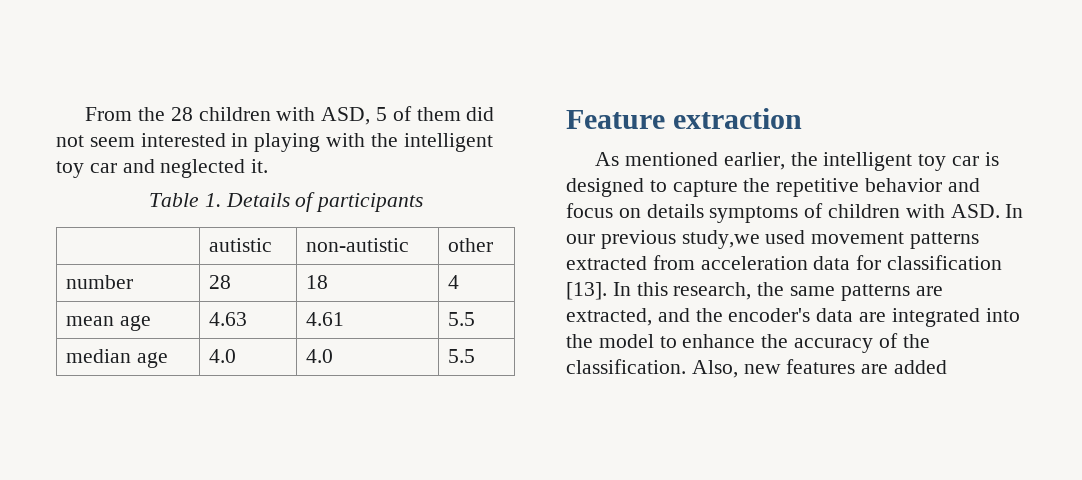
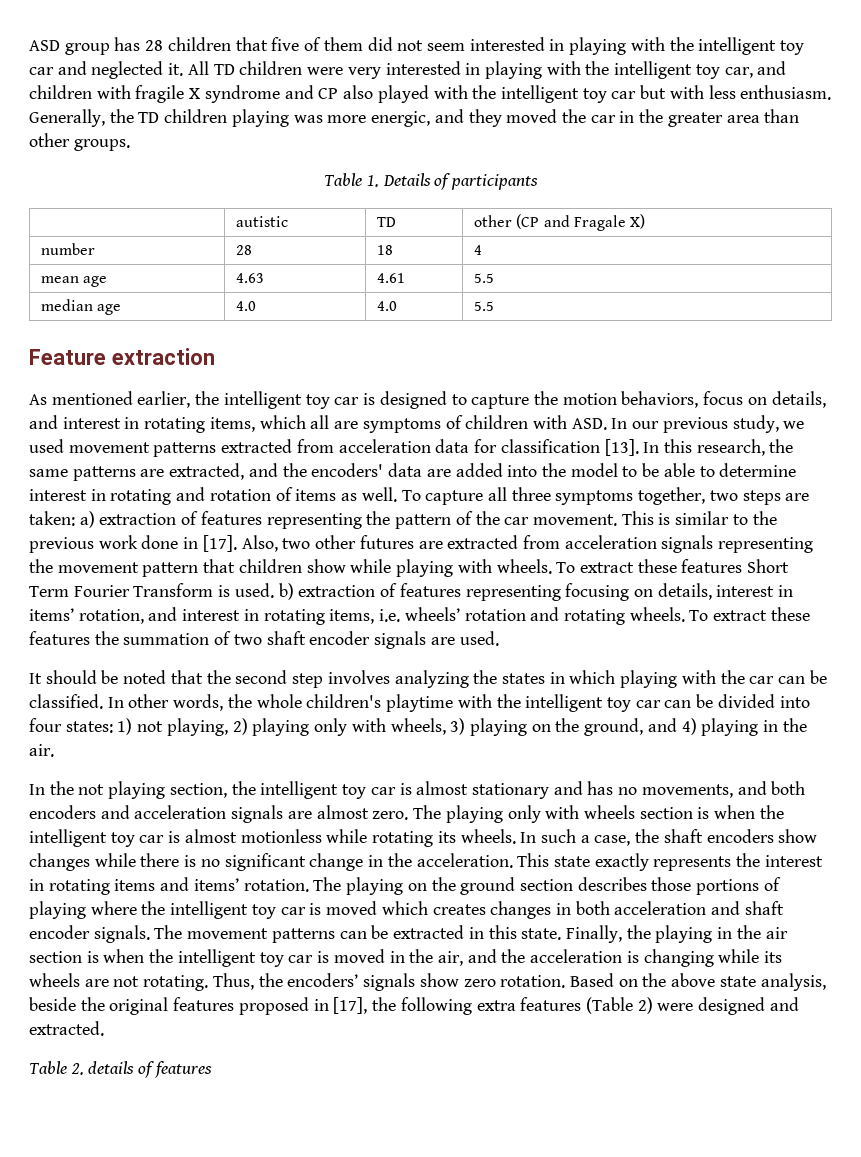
[85,107,387,125] From the 28 children with ASD, 5 -> [29,37,300,55] ASD group has 28 children that five
(269, 166) none -> [187,61,787,79] [29,85,832,103] [29,109,800,127] [29,133,130,151] All TD children were very interested in playing with the intelligent toy car, and children with fragile X syndrome and CP also played with the intelligent toy car but with less enthusiasm. Generally, the TD children playing was more energic, and they moved the car in the greater area than other groups.
[306,238,410,252] [448,238,494,252] non-autistic | other -> [377,217,397,227] [474,214,646,231] TD | other (CP and Fragale X)
[776,178,980,197] [566,203,704,218] repetitive behavior and focus on details -> [562,391,826,408] [29,415,359,433] motion behaviors, focus on details, and interest in rotating items, which all are
[681,230,760,249] study,we -> [732,415,805,433] study, we
[728,308,811,322] encoder's -> [311,463,384,477] encoders'
[891,308,980,327] integrated -> [455,463,503,477] added
[682,333,930,353] [566,359,948,378] enhance the accuracy of the classification. Also, new features are added -> [642,463,797,477] [29,487,810,505] [29,511,777,529] [29,535,814,553] [29,559,790,577] [29,583,794,601] [29,607,810,625] [29,631,499,649] [29,670,827,688] [29,694,810,712] [29,718,807,736] [29,744,54,757] [29,781,806,799] [29,805,784,823] [29,829,818,847] [29,853,823,871] [29,877,781,895] [29,901,784,919] [29,925,788,943] [29,949,783,967] [29,973,826,991] [29,997,799,1015] [29,1021,104,1036] [29,1061,212,1078] be able to determine interest in rotating and rotation of items as well. To capture all three symptoms together, two steps are taken: a) extraction of features representing the pattern of the car movement. This is similar to the previous work done in [17]. Also, two other futures are extracted from acceleration signals representing the movement pattern that children show while playing with wheels. To extract these features Short Term Fourier Transform is used. b) extraction of features representing focusing on details, interest in items’ rotation, and interest in rotating items, i.e. wheels’ rotation and rotating wheels. To extract these features the summation of two shaft encoder signals are used. // It should be noted that the second step involves analyzing the states in which playing with the car can be classified. In other words, the whole children's playtime with the intelligent toy car can be divided into four states: 1) not playing, 2) playing only with wheels, 3) playing on the ground, and 4) playing in the air. // In the not playing section, the intelligent toy car is almost stationary and has no movements, and both encoders and acceleration signals are almost zero. The playing only with wheels section is when the intelligent toy car is almost motionless while rotating its wheels. In such a case, the shaft encoders show changes while there is no significant change in the acceleration. This state exactly represents the interest in rotating items and items’ rotation. The playing on the ground section describes those portions of playing where the intelligent toy car is moved which creates changes in both acceleration and shaft encoder signals. The movement patterns can be extracted in this state. Finally, the playing in the air section is when the intelligent toy car is moved in the air, and the acceleration is changing while its wheels are not rotating. Thus, the encoders’ signals show zero rotation. Based on the above state analysis, beside the original features proposed in [17], the following extra features (Table 2) were designed and extracted. // Table 2. details of features

